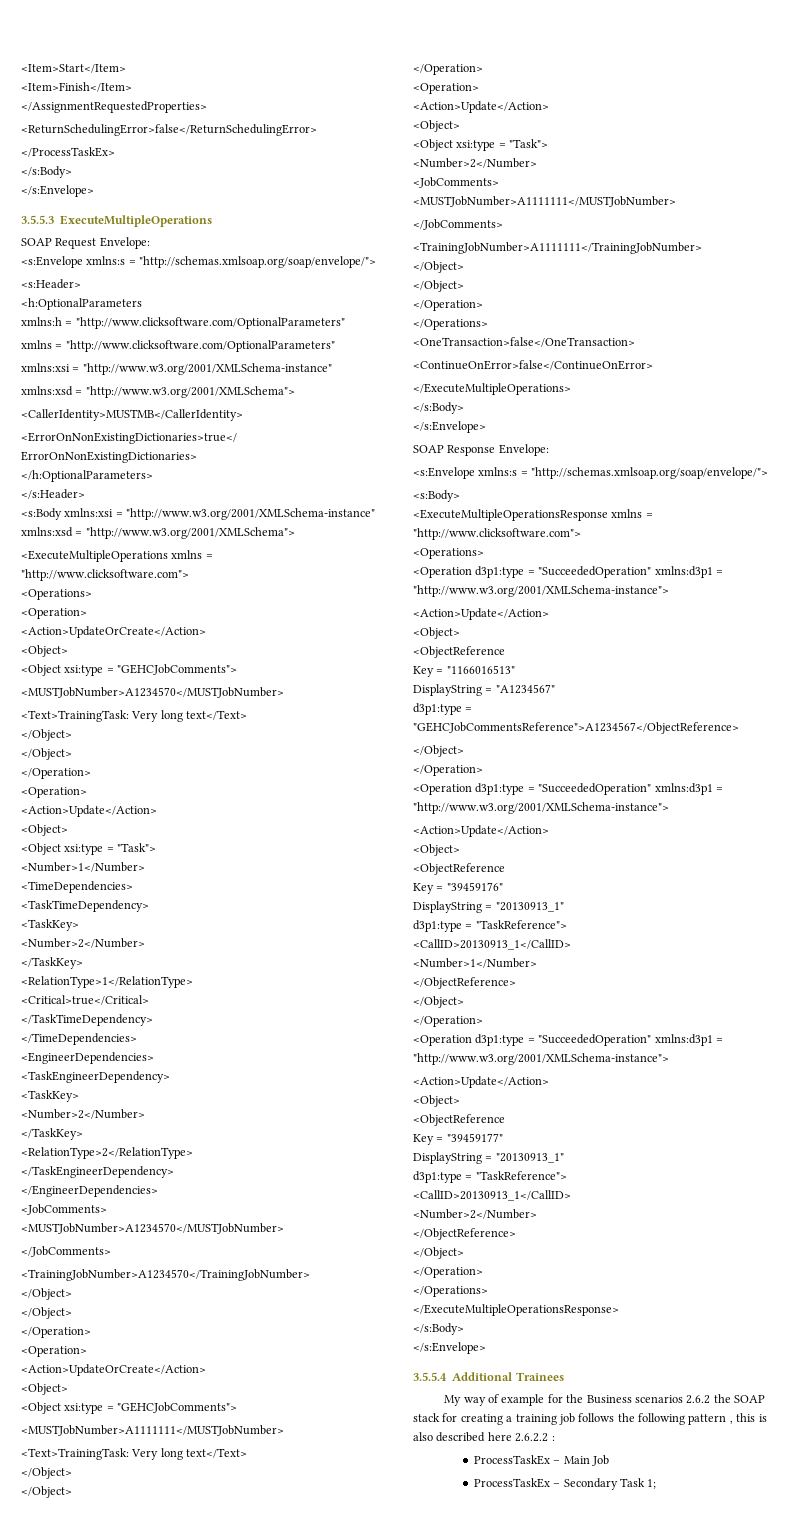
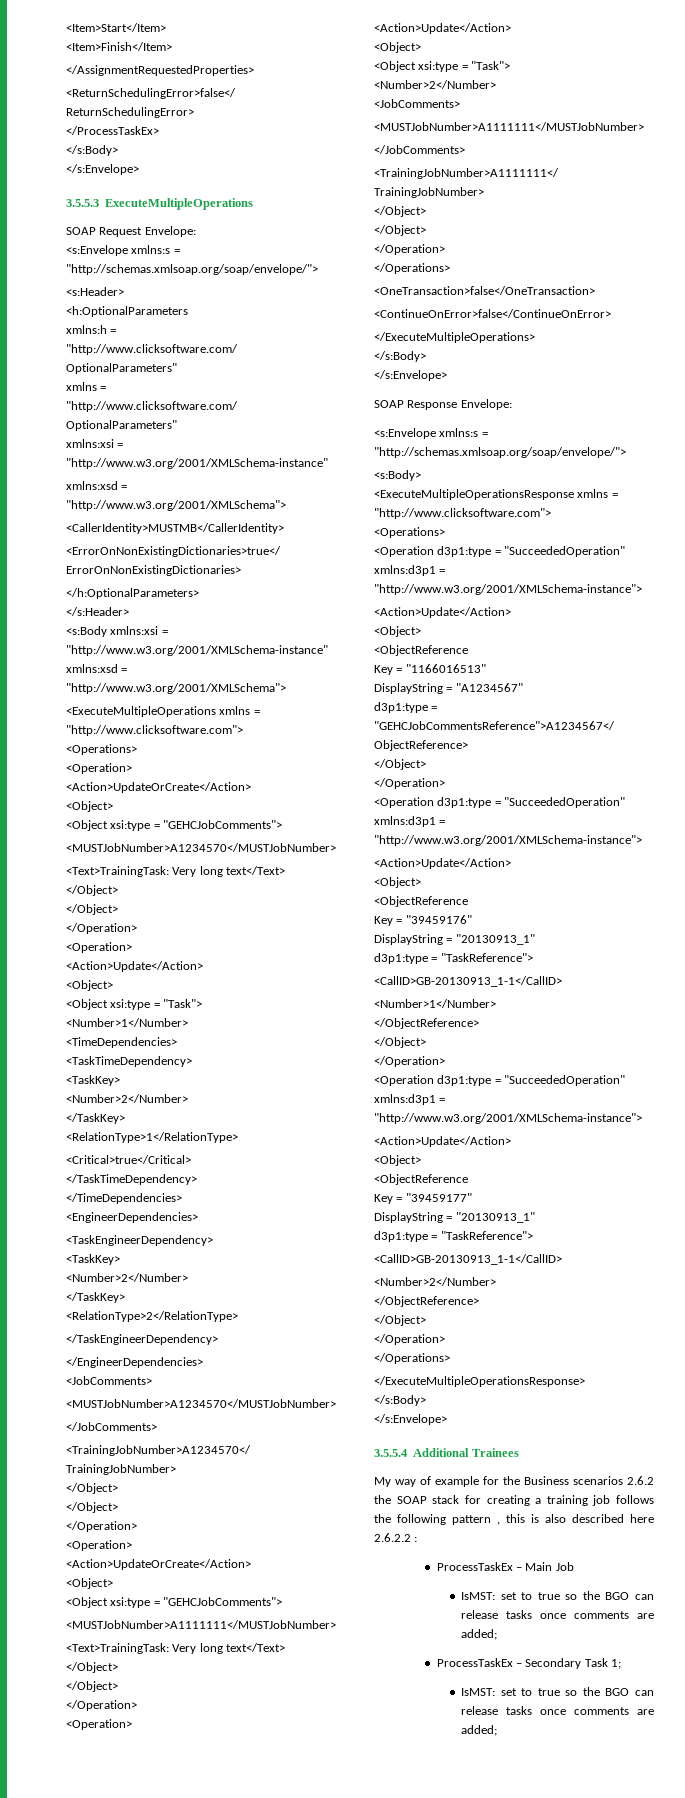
[413,939,571,950] <CallID>20130913_1</CallID> -> [374,976,562,987] <CallID>GB-20130913_1-1</CallID>
[413,1190,571,1201] <CallID>20130913_1</CallID> -> [374,1254,562,1265] <CallID>GB-20130913_1-1</CallID>
(609, 1460) none -> [460,1591,654,1600] [460,1610,654,1619] [460,1629,497,1640] // IsMST: set to true so the BGO can release tasks once comments are added;
(657, 1484) none -> [460,1687,654,1696] [460,1706,654,1715] [460,1725,497,1736] // IsMST: set to true so the BGO can release tasks once comments are added;

